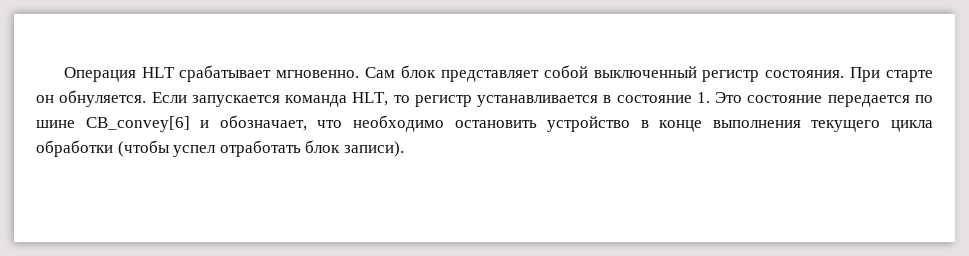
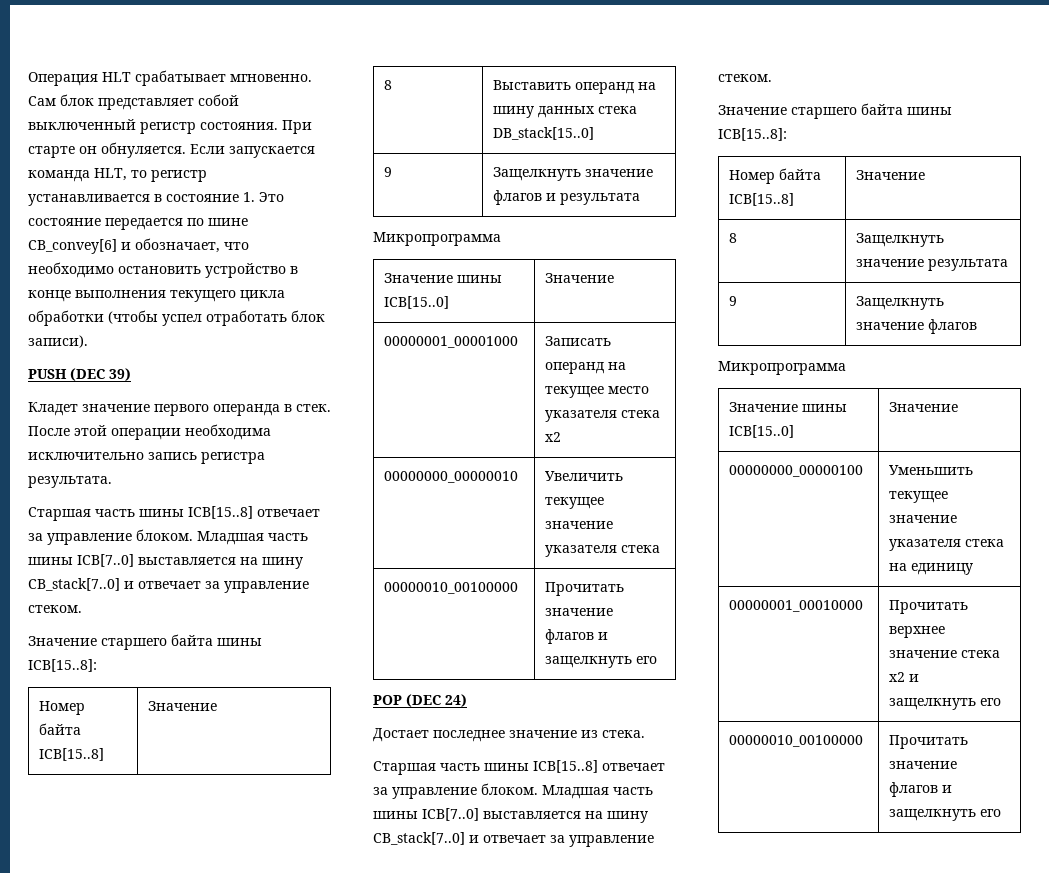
(404, 149) none -> [28,368,131,381] [28,402,331,416] [28,424,271,440] [28,452,265,464] [28,476,112,488] [28,506,320,521] [28,529,308,545] [28,554,303,569] [28,578,309,593] [28,605,82,613] [28,634,262,650] [28,659,97,672] [39,701,86,715] [39,723,82,735] [39,748,105,761] [148,701,218,711] [384,80,393,90] [493,80,657,94] [493,106,638,118] [493,127,595,140] [384,167,393,177] [493,167,654,181] [493,190,641,205] [373,232,501,246] [384,273,503,283] [384,296,450,309] [545,273,615,283] [384,336,519,348] [545,336,612,346] [545,362,627,374] [545,386,650,398] [545,410,661,422] [545,432,562,442] [384,471,519,483] [545,471,624,481] [545,497,605,509] [545,521,614,529] [545,545,661,557] [384,582,519,594] [545,582,625,596] [545,608,614,616] [545,629,609,644] [545,656,658,668] [373,694,467,707] [373,728,645,742] [373,760,665,775] [373,783,653,799] [373,808,648,823] [373,832,654,847] [718,74,772,82] [718,103,952,119] [718,128,787,141] [729,168,822,184] [729,193,795,206] [856,170,926,180] [729,233,738,243] [856,233,945,247] [856,259,1009,271] [729,296,738,306] [856,296,945,310] [856,319,978,334] [718,361,846,375] [729,402,848,412] [729,425,795,438] [889,402,959,412] [729,465,864,477] [889,465,974,475] [889,491,949,503] [889,515,958,523] [889,539,1005,551] [889,563,974,575] [729,600,864,612] [889,600,969,614] [889,626,946,638] [889,650,1001,658] [889,672,920,682] [889,698,1002,710] [729,735,864,747] [889,735,969,749] [889,761,958,769] [889,782,953,797] [889,809,1002,821] // PUSH (DEC 39) // Кладет значение первого операнда в стек. После этой операции необходима исключительно запись регистра результата. // Старшая часть шины ICB[15..8] отвечает за управление блоком. Младшая часть шины ICB[7..0] выставляется на шину CB_stack[7..0] и отвечает за управление стеком. // Значение старшего байта шины ICB[15..8]: // Номер байта ICB[15..8] | Значение // 8 | Выставить операнд на шину данных стека DB_stack[15..0] // 9 | Защелкнуть значение флагов и результата // Микропрограмма // Значение шины ICB[15..0] | Значение // 00000001_00001000 | Записать операнд на текущее место указателя стека x2 // 00000000_00000010 | Увеличить текущее значение указателя стека // 00000010_00100000 | Прочитать значение флагов и защелкнуть его // POP (DEC 24) // Достает последнее значение из стека. // Старшая часть шины ICB[15..8] отвечает за управление блоком. Младшая часть шины ICB[7..0] выставляется на шину CB_stack[7..0] и отвечает за управление стеком. // Значение старшего байта шины ICB[15..8]: // Номер байта ICB[15..8] | Значение // 8 | Защелкнуть значение результата // 9 | Защелкнуть значение флагов // Микропрограмма // Значение шины ICB[15..0] | Значение // 00000000_00000100 | Уменьшить текущее значение указателя стека на единицу // 00000001_00010000 | Прочитать верхнее значение стека х2 и защелкнуть его // 00000010_00100000 | Прочитать значение флагов и защелкнуть его

